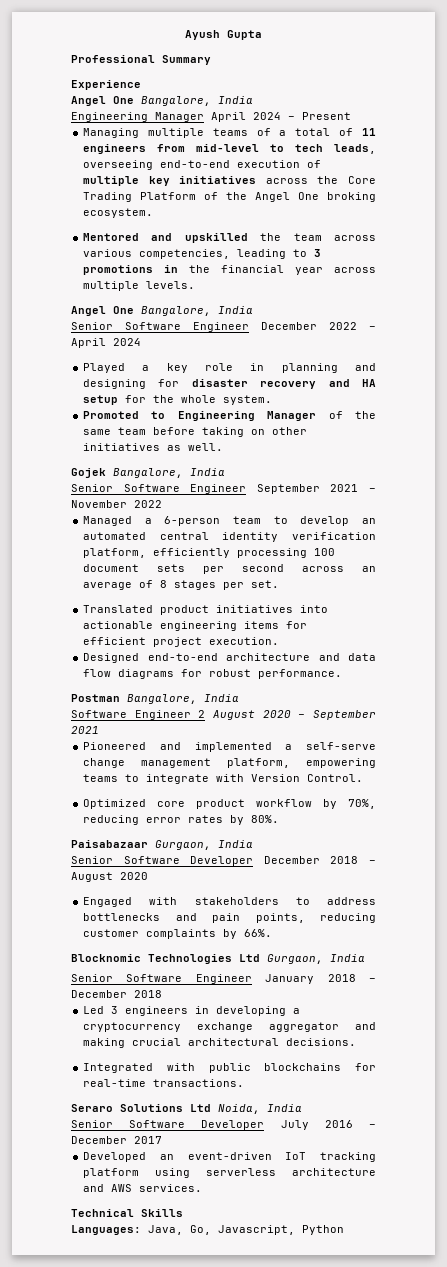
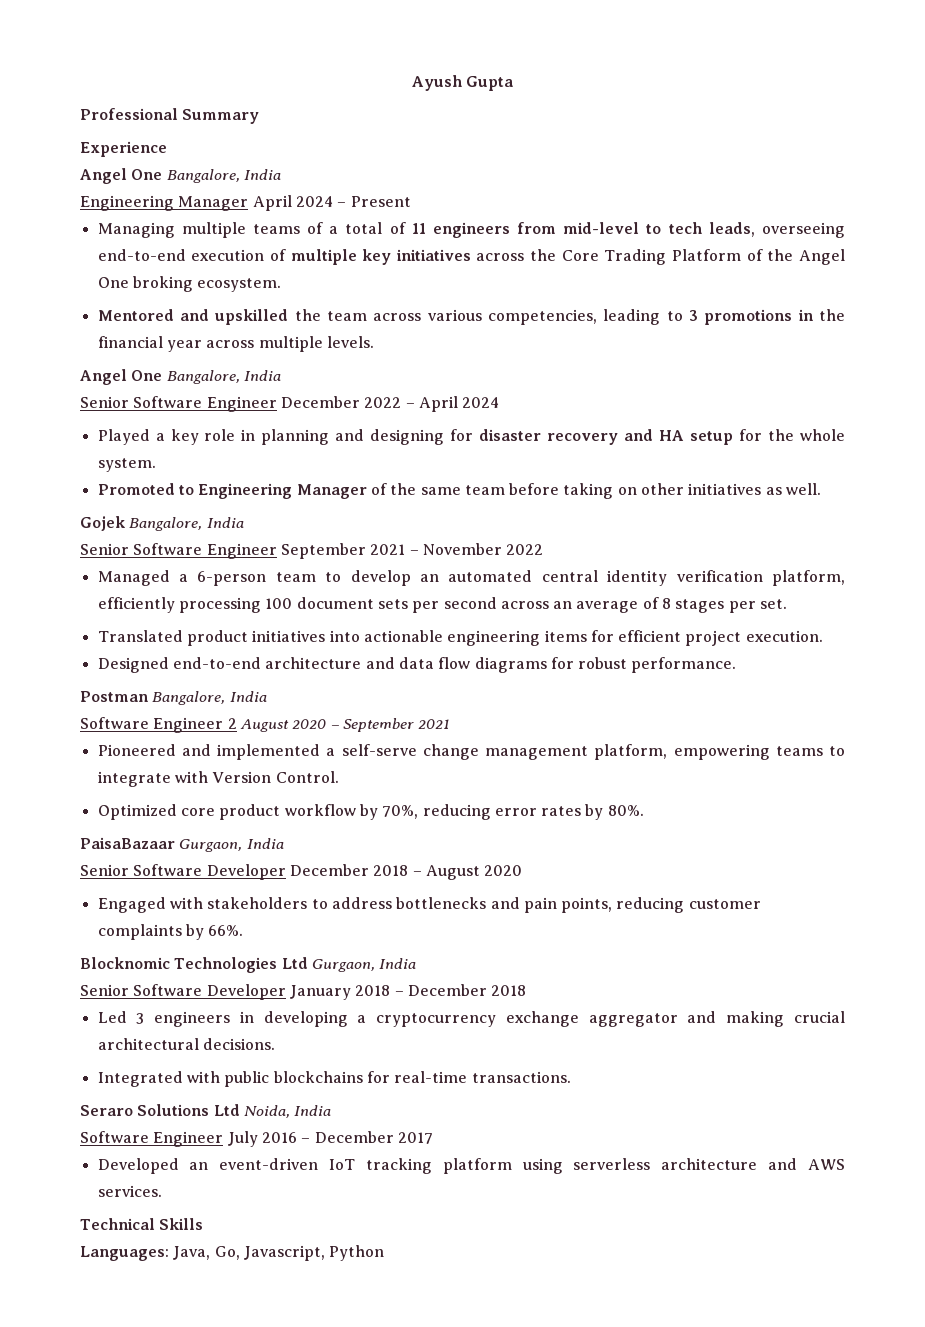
[71,840,148,848] Paisabazaar -> [80,837,175,849] PaisaBazaar
[195,974,252,984] Engineer -> [206,984,286,1000] Developer
[71,1120,265,1130] Senior Software Developer -> [80,1131,224,1147] Software Engineer

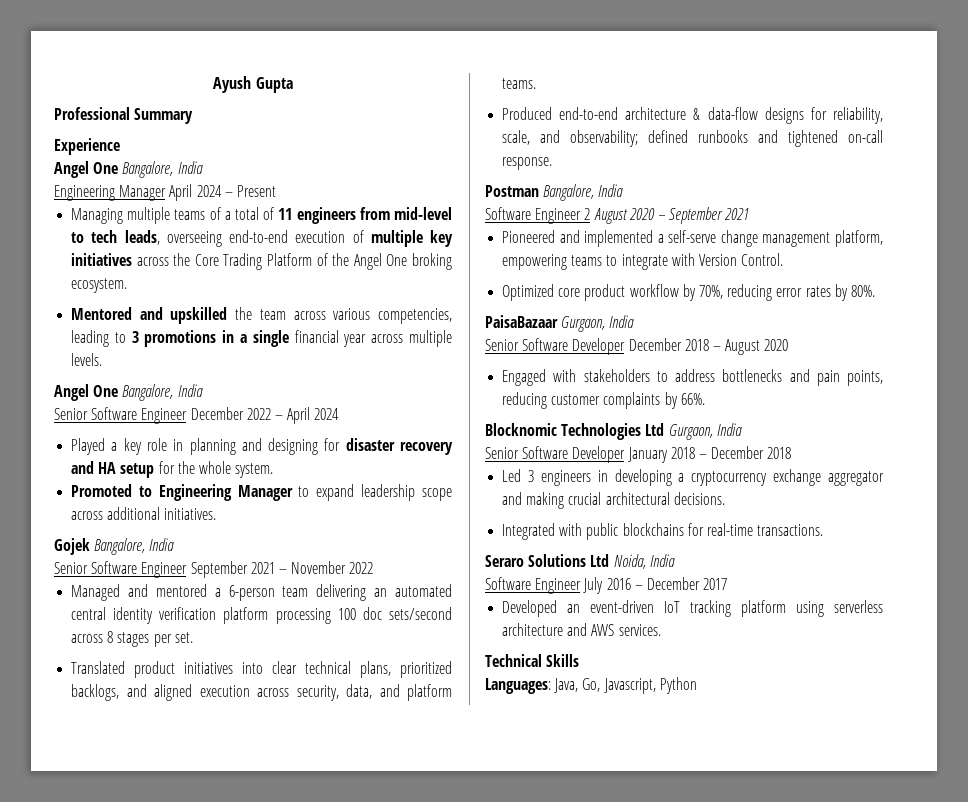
[818,309,845,321] the -> [240,330,289,347] a single
[370,483,822,499] of the same team before taking on other initiatives as well. -> [298,484,453,501] [71,507,217,520] to expand leadership scope across additional initiatives.
(170, 578) none -> [127,584,207,597] and mentored
[325,570,411,586] to develop -> [316,584,367,601] delivering
[771,570,845,586] [97,597,659,613] platform, efficiently processing 100 document sets per second across an average of -> [223,607,452,624] [71,634,104,643] platform processing 100 doc sets/second across
[363,630,823,646] [97,657,737,673] actionable engineering items for efficient project execution. // Designed end-to-end architecture and data flow diagrams for robust performance. -> [272,661,452,678] [71,684,452,701] [502,78,537,89] [502,107,883,124] [502,130,883,147] [502,157,553,170] clear technical plans, prioritized backlogs, and aligned execution across security, data, and platform teams. // Produced end-to-end architecture & data-flow designs for reliability, scale, and observability; defined runbooks and tightened on-call response.

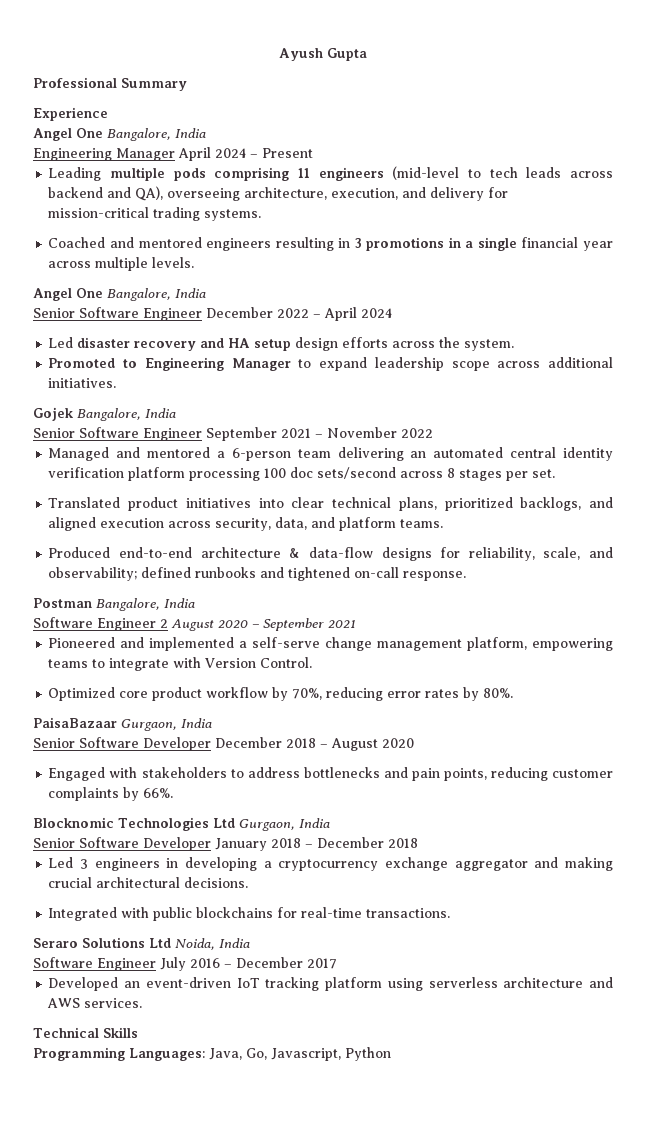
[71,207,452,224] [71,230,453,247] [71,253,452,270] [71,278,128,293] [71,307,452,324] [71,330,126,347] Managing multiple teams of a total of 11 engineers from mid-level to tech leads, overseeing end-to-end execution of multiple key initiatives across the Core Trading Platform of the Angel One broking ecosystem. // Mentored and upskilled the team across various competencies, leading to -> [48,166,614,181] [48,186,509,201] [48,207,262,221] [48,237,351,251] Leading multiple pods comprising 11 engineers (mid-level to tech leads across backend and QA), overseeing architecture, execution, and delivery for mission-critical trading systems. // Coached and mentored engineers resulting in
[71,438,341,455] Played a key role in planning and designing for -> [48,337,74,348] Led
[158,461,231,474] for the whole -> [295,337,461,351] design efforts across the
(580, 660) none -> [33,1047,125,1061] Programming

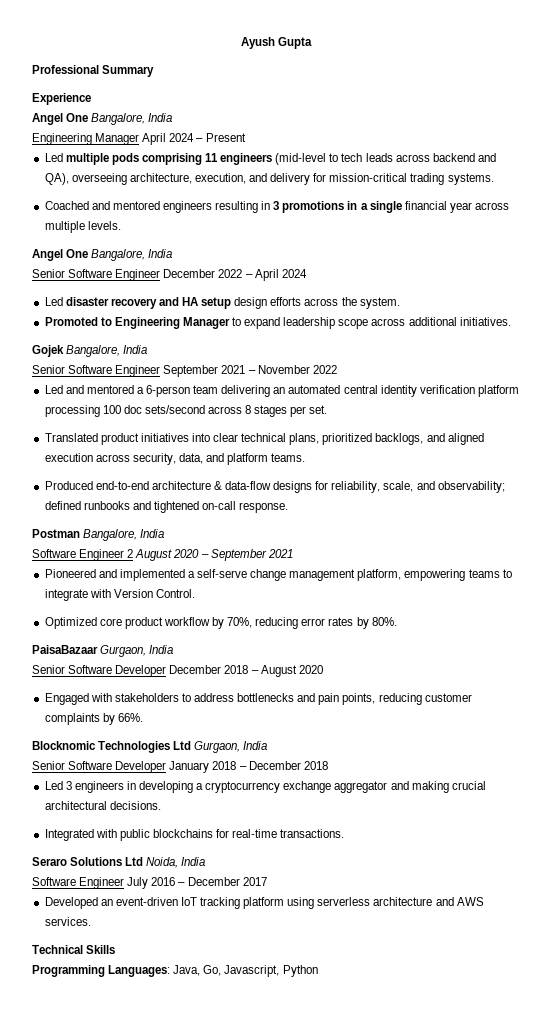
[48,167,102,181] Leading -> [44,153,63,162] Led
[48,447,110,461] Managed -> [44,385,63,394] Led

